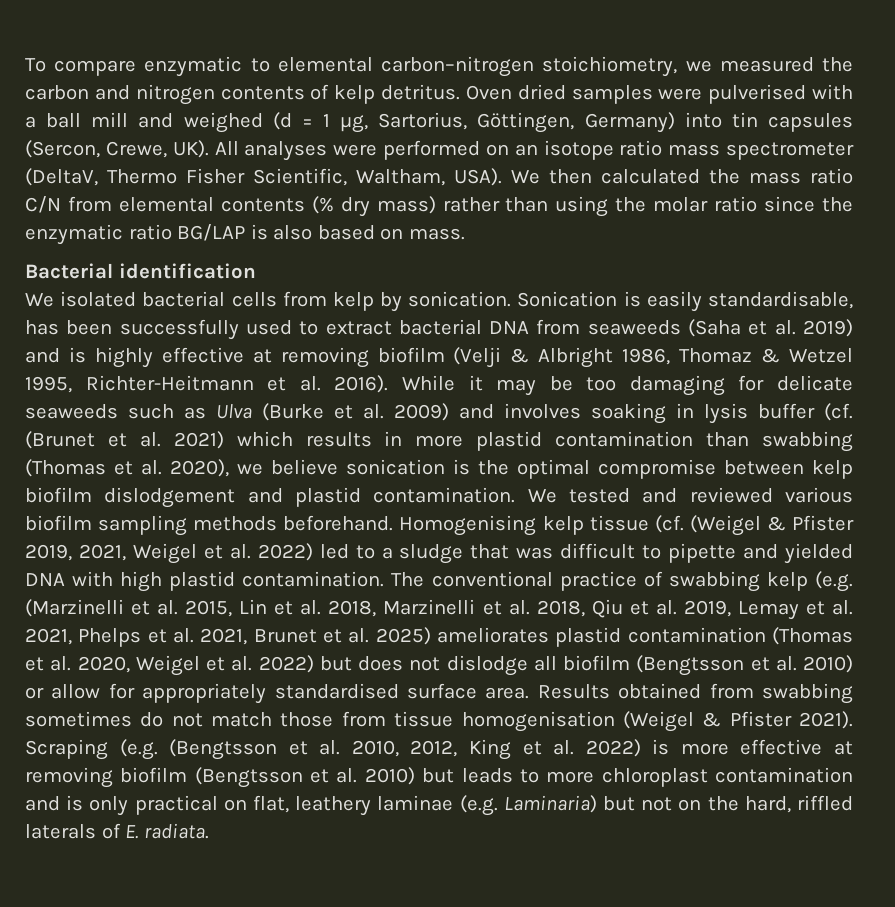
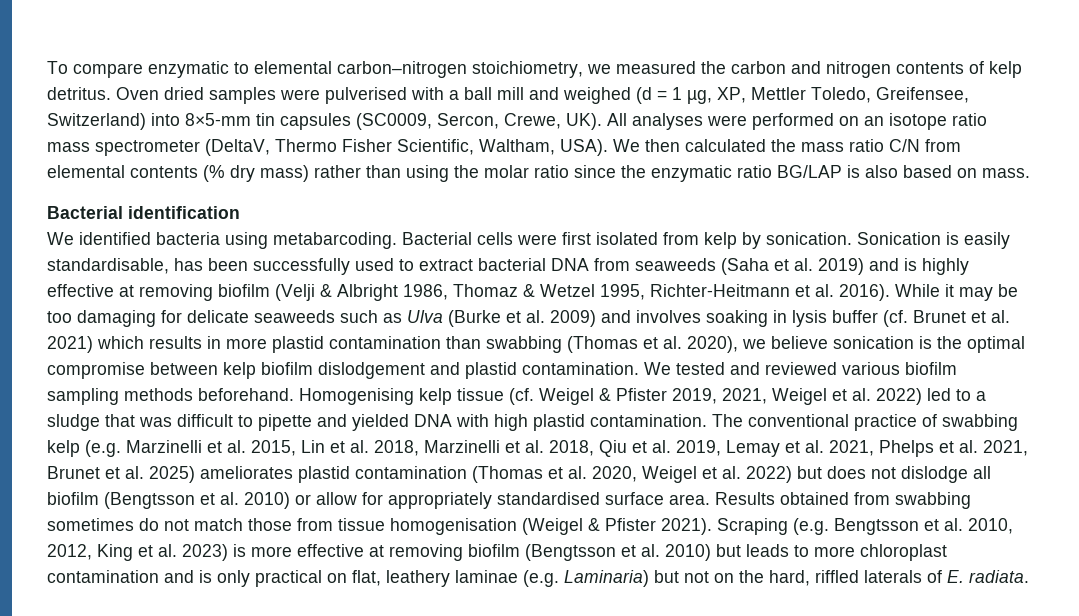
[378,112,853,133] [25,140,100,158] Sartorius, Göttingen, Germany) into tin capsules (Sercon, -> [717,87,969,103] [47,113,499,130] XP, Mettler Toledo, Greifensee, Switzerland) into 8×5-mm tin capsules (SC0009, Sercon,
[60,291,277,307] isolated bacterial cells -> [79,232,658,249] identified bacteria using metabarcoding. Bacterial cells were first isolated
[25,431,95,449] (Brunet -> [913,310,966,323] Brunet
[689,515,761,536] (Weigel -> [539,388,594,405] Weigel
[25,599,124,617] (Marzinelli -> [126,440,202,453] Marzinelli
[169,739,278,760] (Bengtsson -> [834,518,919,535] Bengtsson
[585,739,641,757] 2022) -> [182,544,228,561] 2023)

